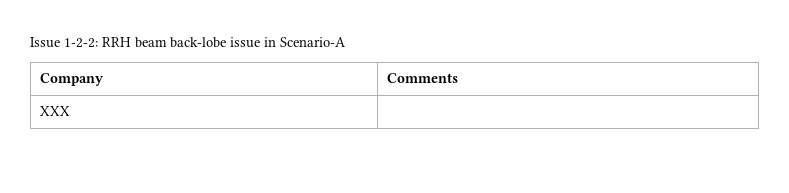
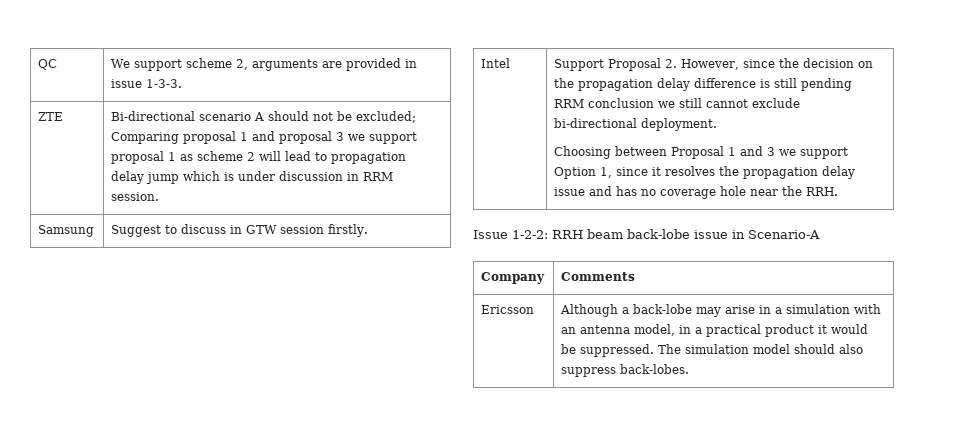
(30, 42) none -> [38,59,58,70] [111,58,418,71] [111,79,183,88] [38,112,64,121] [111,111,417,123] [111,131,418,144] [111,151,407,164] [111,171,394,184] [111,192,160,201] [38,225,95,237] [111,224,369,237] [481,58,511,68] [554,58,874,71] [554,78,853,91] [554,98,801,108] [554,118,718,131] [554,146,849,159] [554,166,856,179] [554,186,839,199] QC | We support scheme 2, arguments are provided in issue 1-3-3. // ZTE | Bi-directional scenario A should not be excluded; Comparing proposal 1 and proposal 3 we support proposal 1 as scheme 2 will lead to propagation delay jump which is under discussion in RRM session. // Samsung | Suggest to discuss in GTW session firstly. // Intel | Support Proposal 2. However, since the decision on the propagation delay difference is still pending RRM conclusion we still cannot exclude bi-directional deployment. // Choosing between Proposal 1 and 3 we support Option 1, since it resolves the propagation delay issue and has no coverage hole near the RRH. //
[39,106,70,116] XXX | -> [481,305,535,314] [560,304,882,317] [561,324,869,337] [561,344,864,357] [561,364,690,377] Ericsson | Although a back-lobe may arise in a simulation with an antenna model, in a practical product it would be suppressed. The simulation model should also suppress back-lobes.

